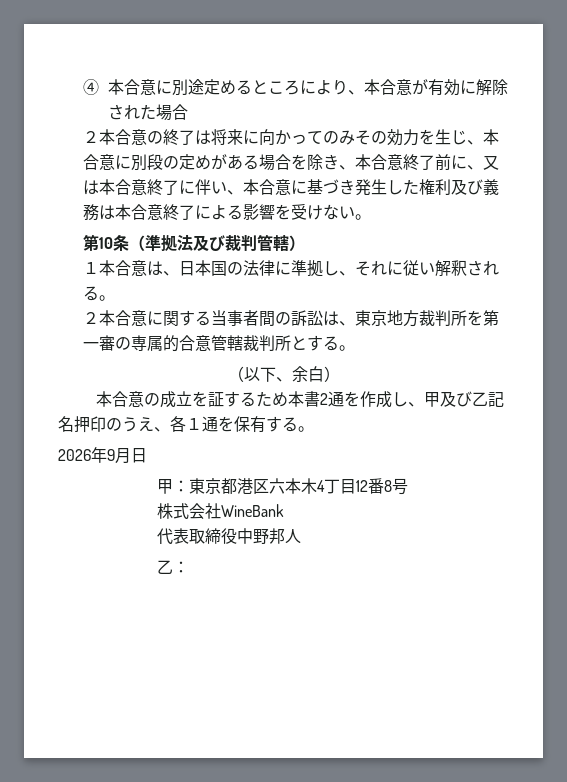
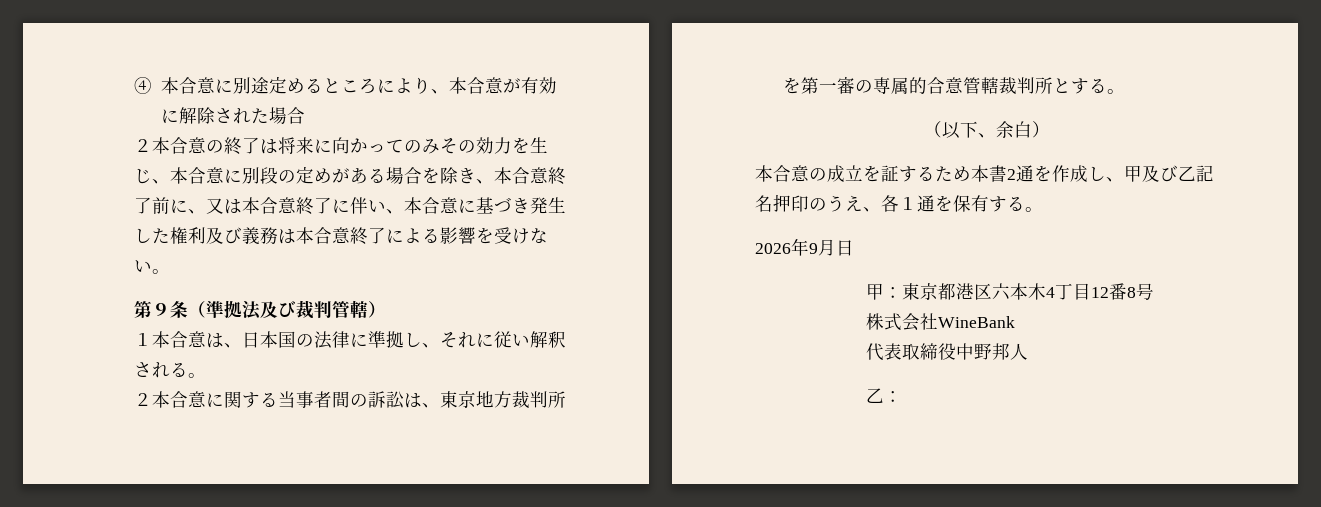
[98,237,113,249] 10 -> [151,303,170,316] ９

